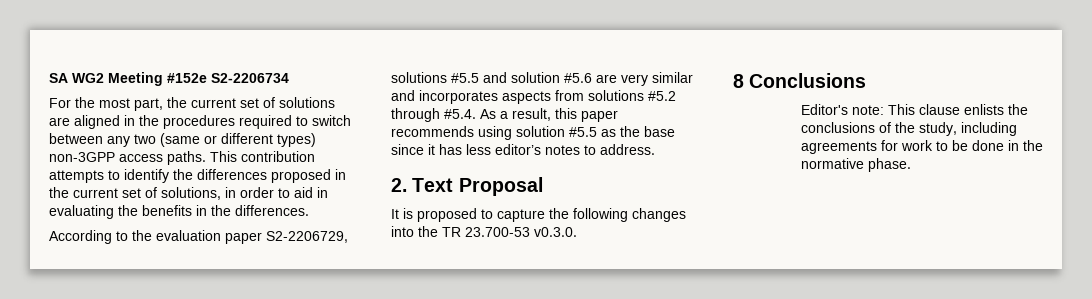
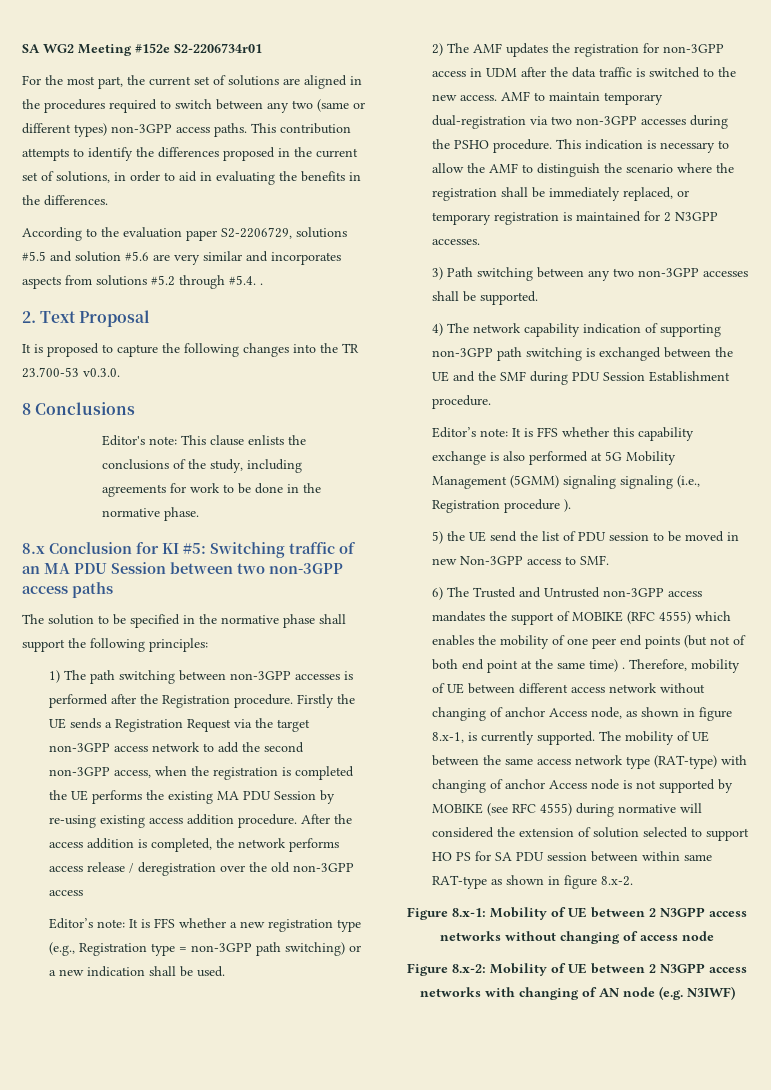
[211,73,289,83] S2-2206734 -> [174,43,262,53] S2-2206734r01
[480,108,618,122] [391,126,675,140] [391,144,655,155] As a result, this paper recommends using solution #5.5 as the base since it has less editor’s notes to address. -> [260,283,263,285] .
(911, 165) none -> [22,542,356,558] [22,562,343,574] [22,582,113,598] [22,614,346,628] [22,638,208,652] [48,670,353,684] [48,694,355,708] [48,718,310,732] [48,742,304,753] [48,766,354,780] [48,790,335,804] [48,814,352,828] [48,838,339,852] [48,862,354,876] [48,890,83,896] [48,918,361,932] [48,942,361,956] [48,966,225,977] [431,43,724,57] [431,67,736,78] [431,91,663,105] [431,115,728,129] [431,139,729,153] [431,163,734,177] [431,187,689,201] [431,211,718,225] [431,239,480,245] [431,267,748,281] [431,291,538,305] [431,323,721,337] [431,347,733,361] [431,371,730,385] [431,395,491,409] [431,427,694,441] [431,451,676,465] [431,475,700,489] [431,499,571,513] [431,531,739,544] [431,555,609,565] [431,587,702,600] [431,611,731,625] [431,635,746,649] [431,659,740,673] [431,683,705,694] [431,707,732,721] [431,731,709,745] [431,755,747,769] [431,779,733,793] [431,803,702,817] [431,827,749,841] [431,851,712,862] [431,875,633,889] [407,907,747,920] [440,931,714,944] [407,963,747,976] [419,986,735,1000] // 8.x Conclusion for KI #5: Switching traffic of an MA PDU Session between two non-3GPP access paths // The solution to be specified in the normative phase shall support the following principles: // 1) The path switching between non-3GPP accesses is performed after the Registration procedure. Firstly the UE sends a Registration Request via the target non-3GPP access network to add the second non-3GPP access, when the registration is completed the UE performs the existing MA PDU Session by re-using existing access addition procedure. After the access addition is completed, the network performs access release / deregistration over the old non-3GPP access // Editor’s note: It is FFS whether a new registration type (e.g., Registration type = non-3GPP path switching) or a new indication shall be used. // 2) The AMF updates the registration for non-3GPP access in UDM after the data traffic is switched to the new access. AMF to maintain temporary dual-registration via two non-3GPP accesses during the PSHO procedure. This indication is necessary to allow the AMF to distinguish the scenario where the registration shall be immediately replaced, or temporary registration is maintained for 2 N3GPP accesses. // 3) Path switching between any two non-3GPP accesses shall be supported. // 4) The network capability indication of supporting non-3GPP path switching is exchanged between the UE and the SMF during PDU Session Establishment procedure. // Editor’s note: It is FFS whether this capability exchange is also performed at 5G Mobility Management (5GMM) signaling signaling (i.e., Registration procedure ). // 5) the UE send the list of PDU session to be moved in new Non-3GPP access to SMF. // 6) The Trusted and Untrusted non-3GPP access mandates the support of MOBIKE (RFC 4555) which enables the mobility of one peer end points (but not of both end point at the same time) . Therefore, mobility of UE between different access network without changing of anchor Access node, as shown in figure 8.x-1, is currently supported. The mobility of UE between the same access network type (RAT-type) with changing of anchor Access node is not supported by MOBIKE (see RFC 4555) during normative will considered the extension of solution selected to support HO PS for SA PDU session between within same RAT-type as shown in figure 8.x-2. // Figure 8.x-1: Mobility of UE between 2 N3GPP access networks without changing of access node // Figure 8.x-2: Mobility of UE between 2 N3GPP access networks with changing of AN node (e.g. N3IWF)

